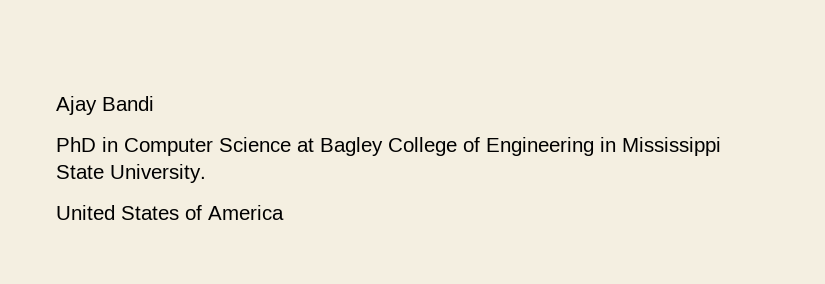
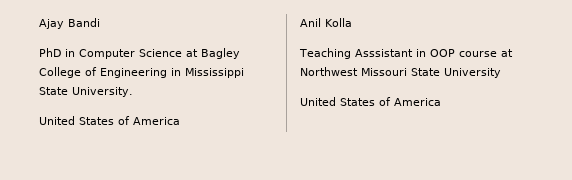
(284, 212) none -> [300,18,352,27] [299,48,513,59] [300,67,501,78] [300,97,441,106] // Anil Kolla // Teaching Asssistant in OOP course at Northwest Missouri State University // United States of America

